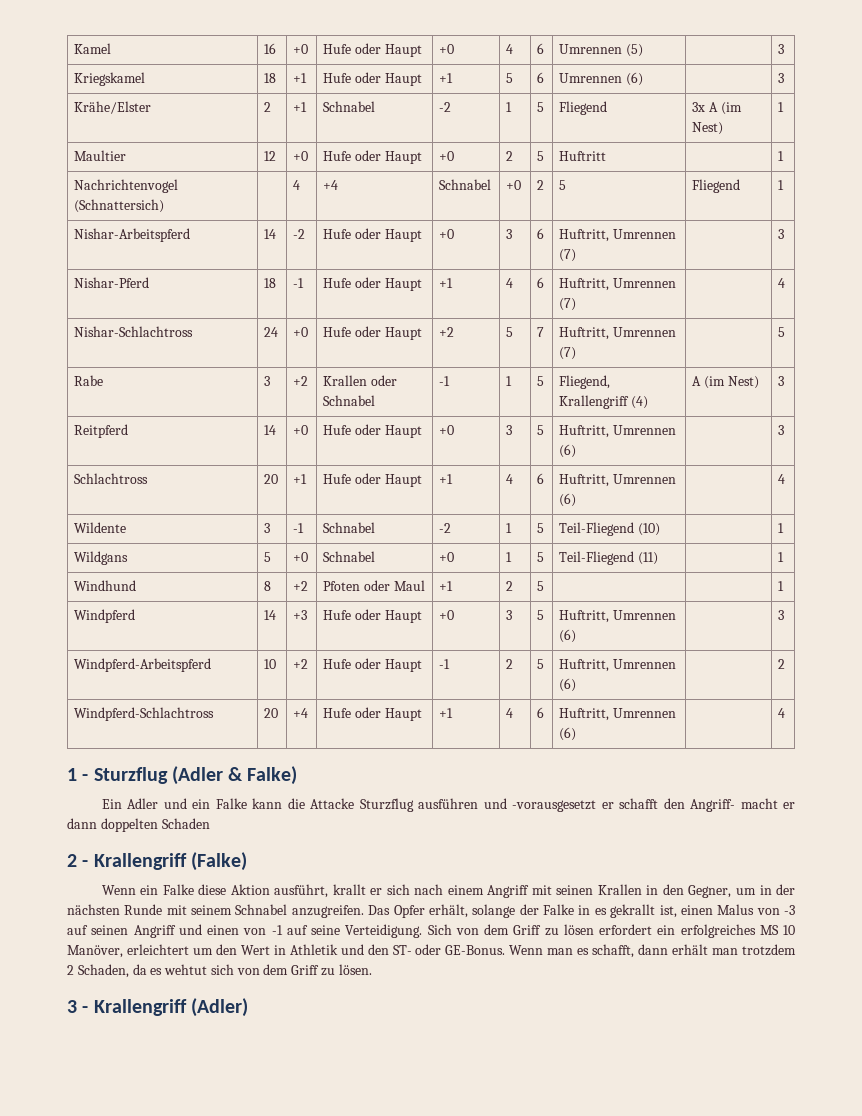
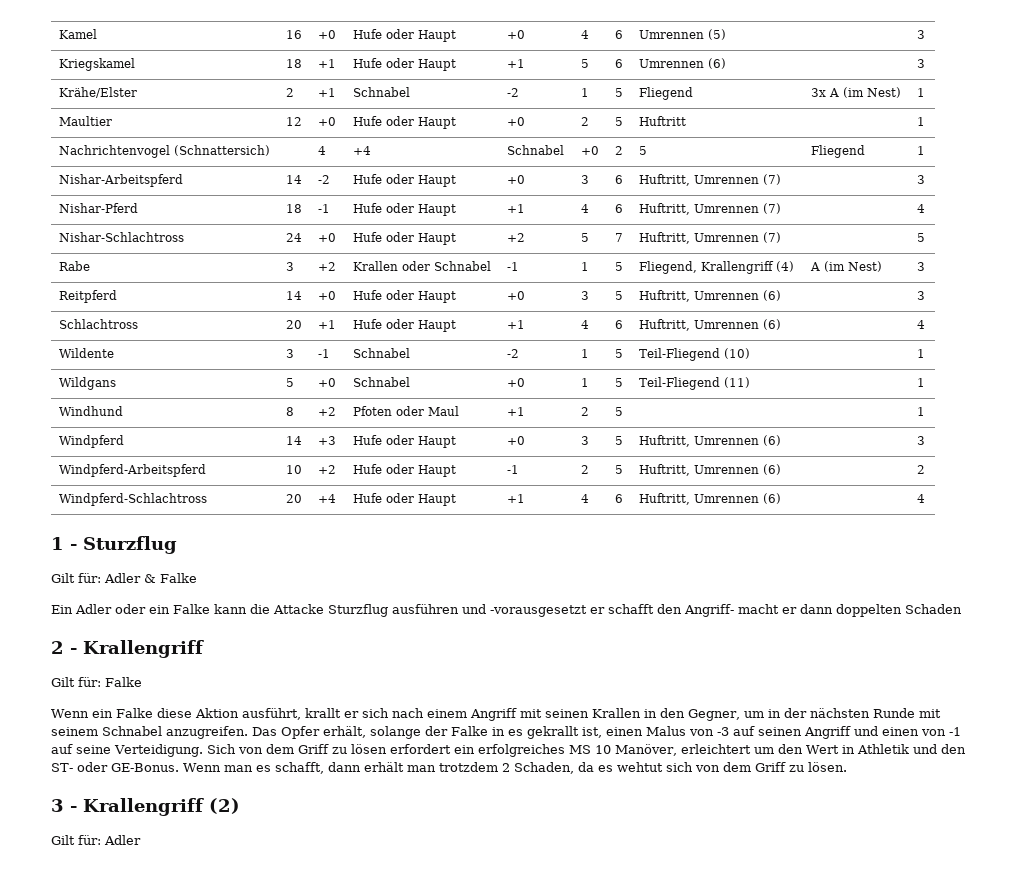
[171,766,298,785] (Adler & Falke) -> [51,573,197,583] // Gilt für: Adler & Falke
[163,798,187,809] und -> [115,604,146,614] oder
[190,852,247,871] (Falke) -> [51,677,142,687] // Gilt für: Falke
[190,998,248,1017] (Adler) -> [209,798,240,814] [51,835,141,845] (2) // Gilt für: Adler

